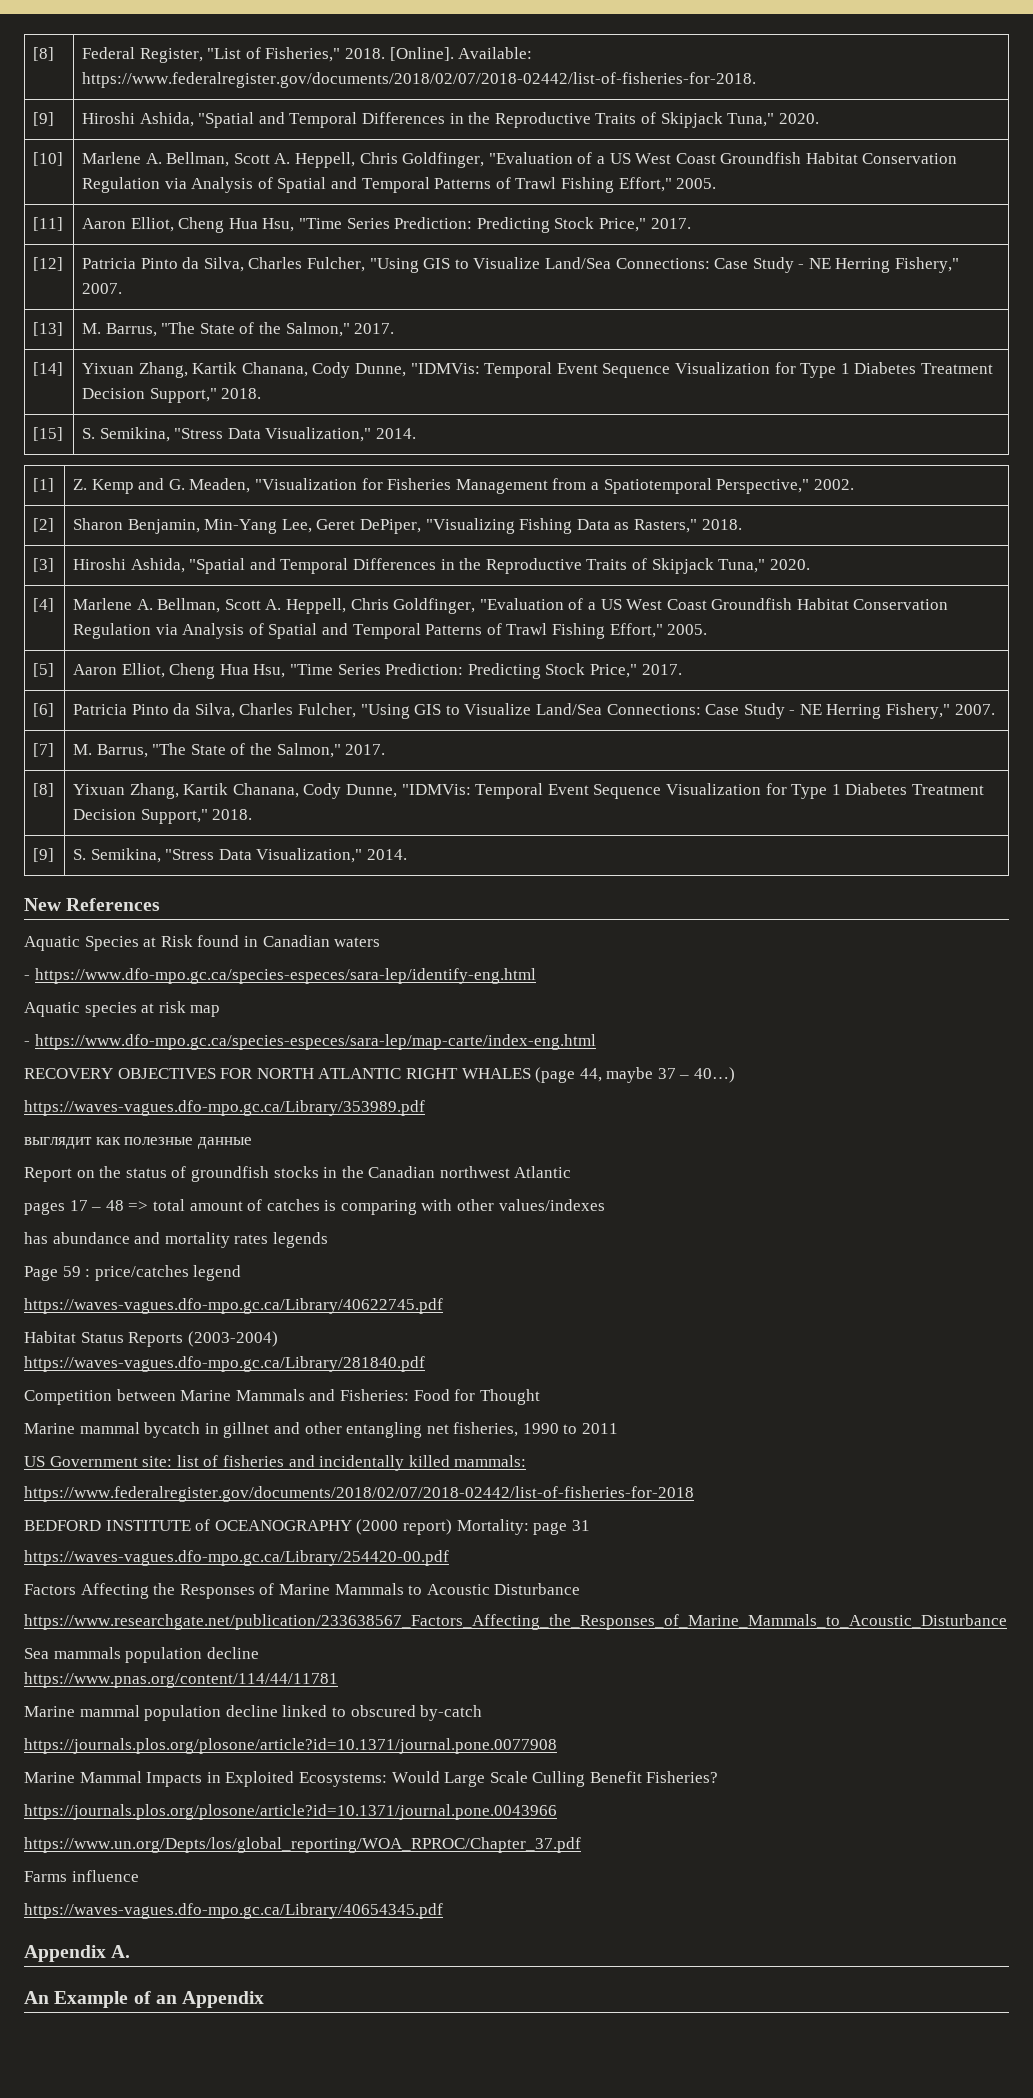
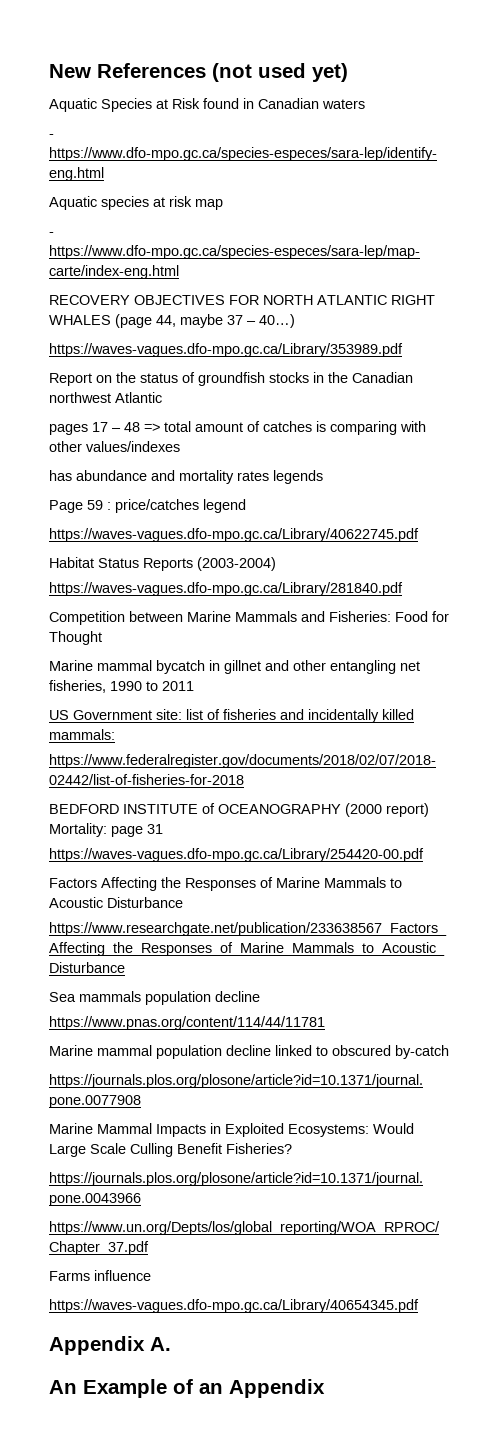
[33,47,55,61] [82,47,533,63] [82,72,757,88] [33,112,55,126] [82,112,819,128] [33,152,64,166] [82,152,958,168] [82,177,717,193] [33,217,64,231] [82,217,691,233] [33,257,64,271] [82,257,960,273] [82,283,123,294] [33,322,64,336] [82,322,395,337] [33,362,64,376] [82,362,993,378] [82,388,262,403] [33,427,64,441] [82,427,416,442] [33,478,55,492] [73,478,854,494] [33,518,55,532] [73,518,742,534] [33,558,55,572] [73,558,810,574] [33,598,55,612] [73,598,949,614] [73,623,708,639] [33,663,55,677] [73,663,682,679] [33,703,55,717] [73,703,995,719] [33,743,55,757] [73,743,386,758] [33,783,55,797] [73,783,984,799] [73,809,253,824] [33,848,55,862] [73,848,407,863] [8] | Federal Register, "List of Fisheries," 2018. [Online]. Available: https://www.federalregister.gov/documents/2018/02/07/2018-02442/list-of-fisheries-for-2018. // [9] | Hiroshi Ashida, "Spatial and Temporal Differences in the Reproductive Traits of Skipjack Tuna," 2020. // [10] | Marlene A. Bellman, Scott A. Heppell, Chris Goldfinger, "Evaluation of a US West Coast Groundfish Habitat Conservation Regulation via Analysis of Spatial and Temporal Patterns of Trawl Fishing Effort," 2005. // [11] | Aaron Elliot, Cheng Hua Hsu, "Time Series Prediction: Predicting Stock Price," 2017. // [12] | Patricia Pinto da Silva, Charles Fulcher, "Using GIS to Visualize Land/Sea Connections: Case Study - NE Herring Fishery," 2007. // [13] | M. Barrus, "The State of the Salmon," 2017. // [14] | Yixuan Zhang, Kartik Chanana, Cody Dunne, "IDMVis: Temporal Event Sequence Visualization for Type 1 Diabetes Treatment Decision Support," 2018. // [15] | S. Semikina, "Stress Data Visualization," 2014. // [1] | Z. Kemp and G. Meaden, "Visualization for Fisheries Management from a Spatiotemporal Perspective," 2002. // [2] | Sharon Benjamin, Min-Yang Lee, Geret DePiper, "Visualizing Fishing Data as Rasters," 2018. // [3] | Hiroshi Ashida, "Spatial and Temporal Differences in the Reproductive Traits of Skipjack Tuna," 2020. // [4] | Marlene A. Bellman, Scott A. Heppell, Chris Goldfinger, "Evaluation of a US West Coast Groundfish Habitat Conservation Regulation via Analysis of Spatial and Temporal Patterns of Trawl Fishing Effort," 2005. // [5] | Aaron Elliot, Cheng Hua Hsu, "Time Series Prediction: Predicting Stock Price," 2017. // [6] | Patricia Pinto da Silva, Charles Fulcher, "Using GIS to Visualize Land/Sea Connections: Case Study - NE Herring Fishery," 2007. // [7] | M. Barrus, "The State of the Salmon," 2017. // [8] | Yixuan Zhang, Kartik Chanana, Cody Dunne, "IDMVis: Temporal Event Sequence Visualization for Type 1 Diabetes Treatment Decision Support," 2018. // [9] | S. Semikina, "Stress Data Visualization," 2014. // -> (49, 71) none
(161, 904) none -> [212,63,348,82] (not used yet)
[24,1137,252,1149] // выглядит как полезные данные -> (403, 350) none

